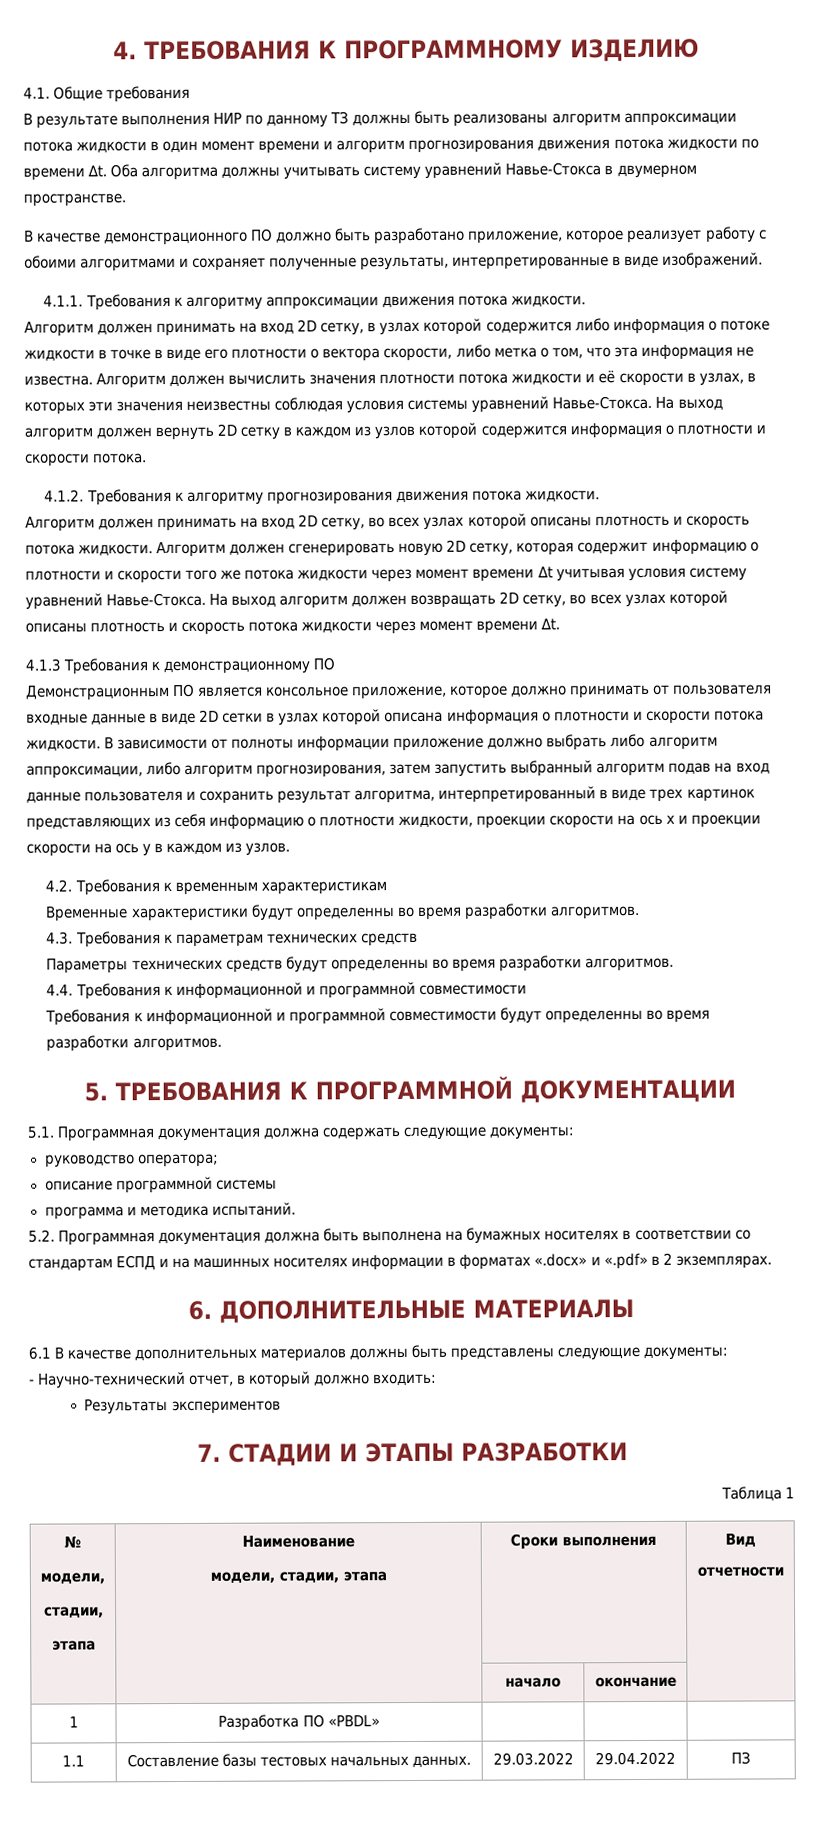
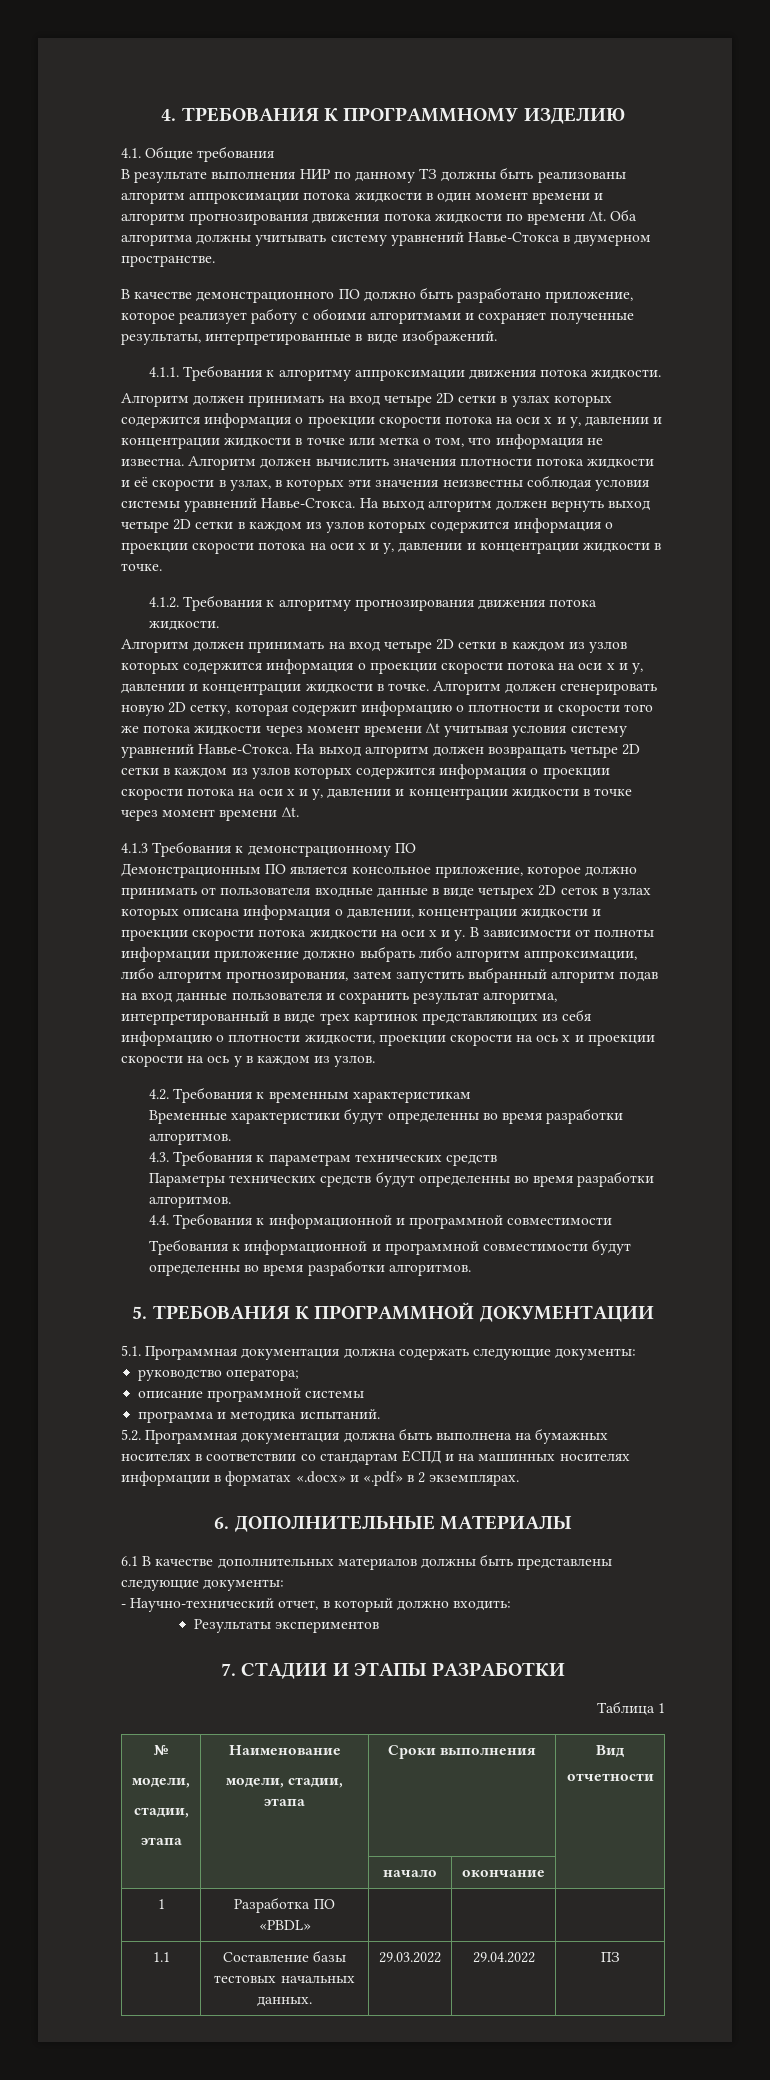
[297,318,770,336] [24,344,491,362] 2D сетку, в узлах которой содержится либо информация о потоке жидкости в точке в виде его плотности о вектора скорости, либо -> [383,393,612,407] [121,413,663,428] [121,437,375,449] четыре 2D сетки в узлах которых содержится информация о проекции скорости потока на оси x и y, давлении и концентрации жидкости в точке или
[613,346,638,358] эта -> (492, 441) none
[217,422,766,440] [25,453,148,467] 2D сетку в каждом из узлов которой содержится информация о плотности и скорости потока. -> [608,501,651,511] [121,518,613,533] [121,542,662,554] [121,563,162,571] выход четыре 2D сетки в каждом из узлов которых содержится информация о проекции скорости потока на оси x и y, давлении и концентрации жидкости в точке.
[298,513,750,531] [25,544,154,557] 2D сетку, во всех узлах которой описаны плотность и скорость потока жидкости. -> [383,639,628,653] [121,659,644,674] [121,683,429,695] четыре 2D сетки в каждом из узлов которых содержится информация о проекции скорости потока на оси x и y, давлении и концентрации жидкости в точке.
[499,590,728,608] [25,621,373,635] 2D сетку, во всех узлах которой описаны плотность и скорость потока жидкости -> [570,744,641,758] [121,764,610,779] [121,788,633,800] четыре 2D сетки в каждом из узлов которых содержится информация о проекции скорости потока на оси x и y, давлении и концентрации жидкости в точке
[199,709,382,726] 2D сетки в узлах которой -> [478,885,652,899] [121,908,179,920] четырех 2D сеток в узлах которых
[553,710,764,724] [26,739,101,752] плотности и скорости потока жидкости. -> [346,908,602,920] [121,929,466,941] давлении, концентрации жидкости и проекции скорости потока жидкости на оси x и y.

